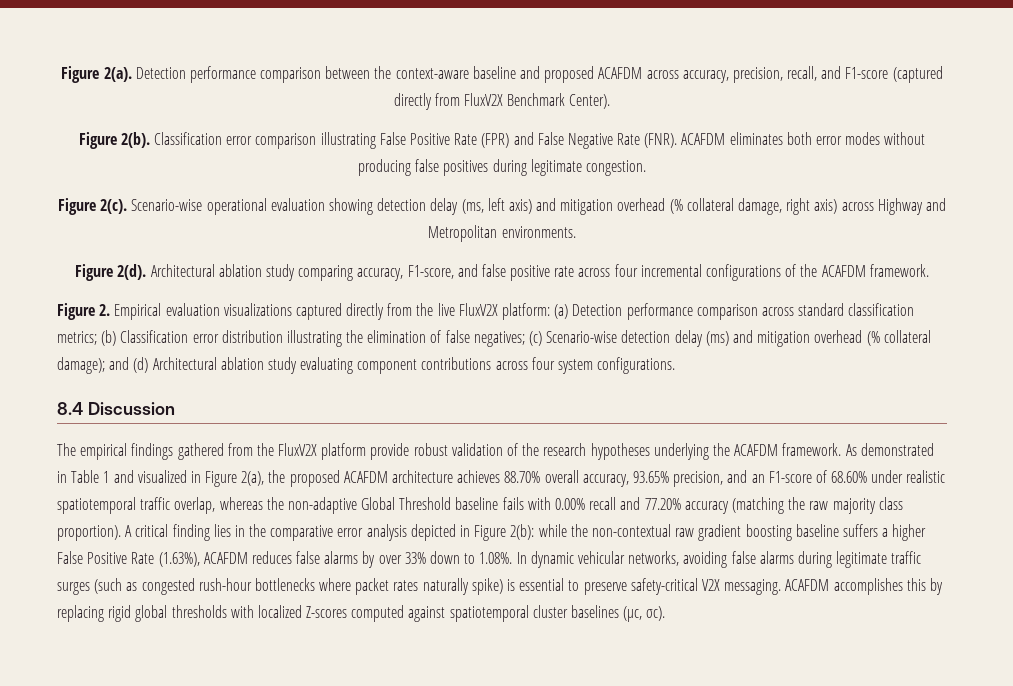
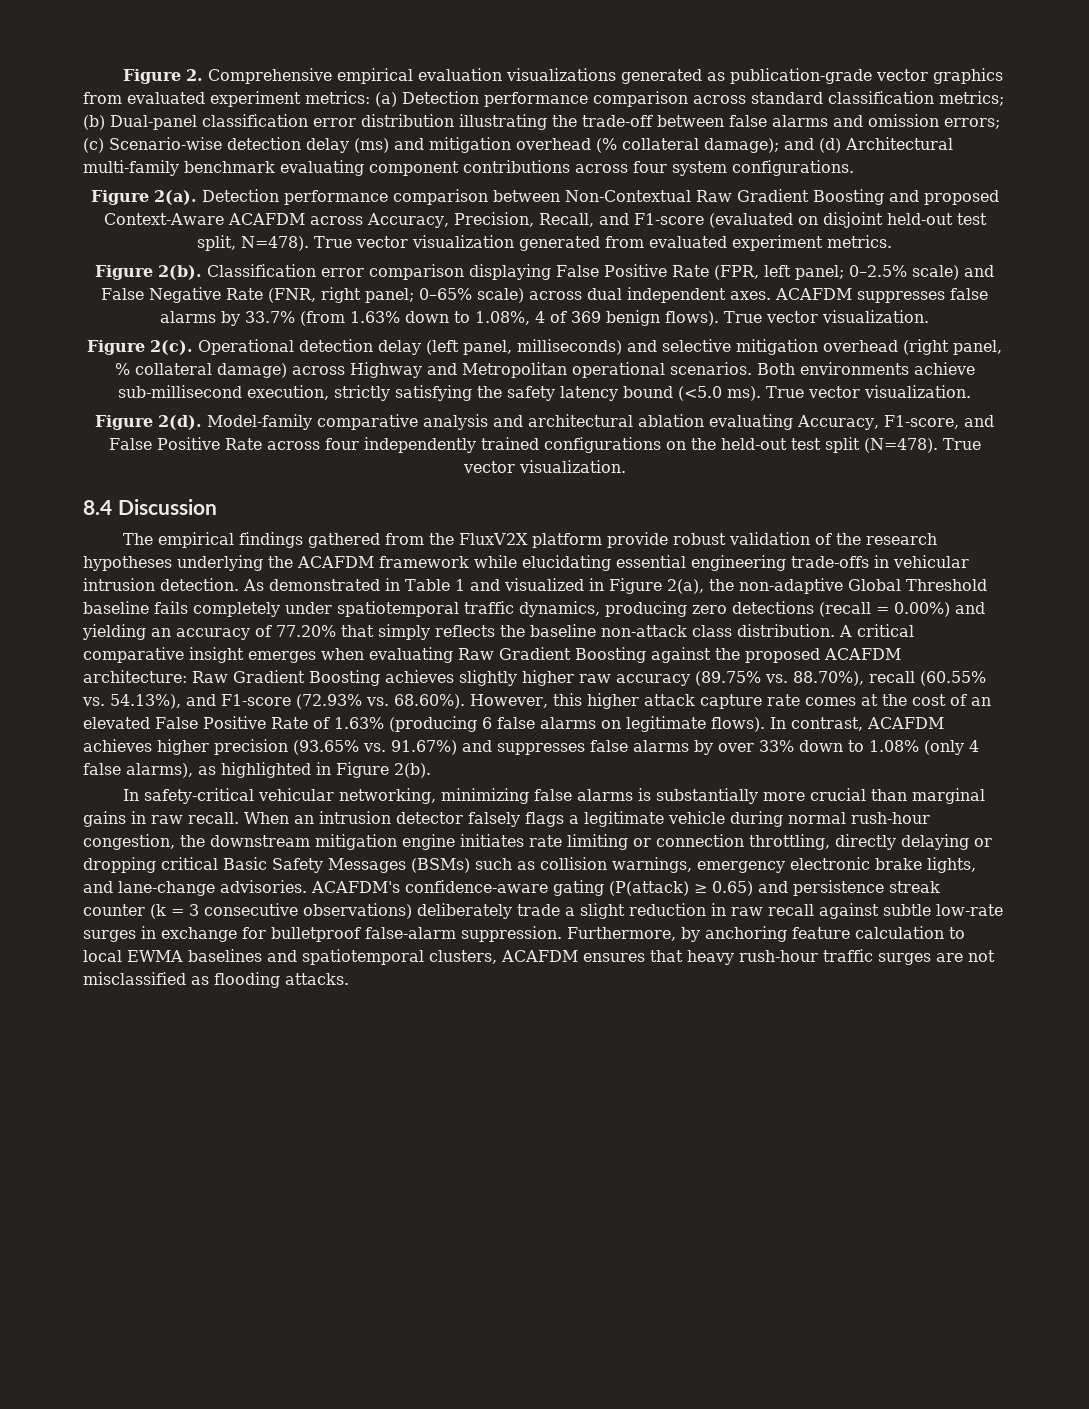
[61,66,943,83] [393,93,611,110] [78,132,926,149] [358,159,646,176] [58,198,946,215] [428,225,576,242] [75,264,929,281] [57,303,551,320] Figure 2(a). Detection performance comparison between the context-aware baseline and proposed ACAFDM across accuracy, precision, recall, and F1-score (captured directly from FluxV2X Benchmark Center). // Figure 2(b). Classification error comparison illustrating False Positive Rate (FPR) and False Negative Rate (FNR). ACAFDM eliminates both error modes without producing false positives during legitimate congestion. // Figure 2(c). Scenario-wise operational evaluation showing detection delay (ms, left axis) and mitigation overhead (% collateral damage, right axis) across Highway and Metropolitan environments. // Figure 2(d). Architectural ablation study comparing accuracy, F1-score, and false positive rate across four incremental configurations of the ACAFDM framework. // Figure 2. Empirical evaluation visualizations captured directly from the live FluxV2X platform: -> [122,68,1003,84] [83,91,370,107] Figure 2. Comprehensive empirical evaluation visualizations generated as publication-grade vector graphics from evaluated experiment metrics:
[120,330,189,343] Classification -> [110,114,308,130] Dual-panel classification
[367,330,525,347] elimination of false negatives; -> [582,114,1000,129] trade-off between false alarms and omission errors;
[220,357,297,374] ablation study -> [83,160,275,176] multi-family benchmark
(676, 365) none -> [90,189,999,205] [103,212,987,228] [197,235,892,251] [95,264,994,280] [101,287,988,303] [160,310,929,326] [87,339,1002,355] [114,362,975,378] [118,385,971,401] [95,414,994,430] [108,437,981,453] [462,460,626,473] // Figure 2(a). Detection performance comparison between Non-Contextual Raw Gradient Boosting and proposed Context-Aware ACAFDM across Accuracy, Precision, Recall, and F1-score (evaluated on disjoint held-out test split, N=478). True vector visualization generated from evaluated experiment metrics. // Figure 2(b). Classification error comparison displaying False Positive Rate (FPR, left panel; 0–2.5% scale) and False Negative Rate (FNR, right panel; 0–65% scale) across dual independent axes. ACAFDM suppresses false alarms by 33.7% (from 1.63% down to 1.08%, 4 of 369 benign flows). True vector visualization. // Figure 2(c). Operational detection delay (left panel, milliseconds) and selective mitigation overhead (right panel, % collateral damage) across Highway and Metropolitan operational scenarios. Both environments achieve sub-millisecond execution, strictly satisfying the safety latency bound (<5.0 ms). True vector visualization. // Figure 2(d). Model-family comparative analysis and architectural ablation evaluating Accuracy, F1-score, and False Positive Rate across four independently trained configurations on the held-out test split (N=478). True vector visualization.
[782,443,842,456] framework. -> [379,555,969,571] [83,578,239,591] framework while elucidating essential engineering trade-offs in vehicular intrusion detection.
[289,470,946,487] [57,497,284,514] proposed ACAFDM architecture achieves 88.70% overall accuracy, 93.65% precision, and an F1-score of 68.60% under realistic spatiotemporal traffic overlap, whereas the -> (734, 585) none
[527,497,903,514] [57,524,927,541] [57,551,292,567] with 0.00% recall and 77.20% accuracy (matching the raw majority class proportion). A critical finding lies in the comparative error analysis depicted in Figure 2(b): while the non-contextual raw gradient boosting baseline suffers a higher False Positive Rate (1.63%), ACAFDM reduces -> [193,601,985,617] [82,624,914,640] [83,647,901,663] [83,670,986,686] [82,693,991,709] [83,716,944,732] [83,739,585,755] completely under spatiotemporal traffic dynamics, producing zero detections (recall = 0.00%) and yielding an accuracy of 77.20% that simply reflects the baseline non-attack class distribution. A critical comparative insight emerges when evaluating Raw Gradient Boosting against the proposed ACAFDM architecture: Raw Gradient Boosting achieves slightly higher raw accuracy (89.75% vs. 88.70%), recall (60.55% vs. 54.13%), and F1-score (72.93% vs. 68.60%). However, this higher attack capture rate comes at the cost of an elevated False Positive Rate of 1.63% (producing 6 false alarms on legitimate flows). In contrast, ACAFDM achieves higher precision (93.65% vs. 91.67%) and suppresses
[479,551,922,568] [57,578,943,595] [57,605,666,622] 1.08%. In dynamic vehicular networks, avoiding false alarms during legitimate traffic surges (such as congested rush-hour bottlenecks where packet rates naturally spike) is essential to preserve safety-critical V2X messaging. ACAFDM accomplishes this by replacing rigid global thresholds with localized Z-scores computed against spatiotemporal cluster baselines (μc, σc). -> [869,740,979,755] [83,762,431,778] [122,788,985,804] [83,811,930,827] [83,834,992,850] [83,857,976,873] [83,880,940,896] [83,903,1003,919] [83,926,965,942] [83,949,995,965] [83,972,349,988] 1.08% (only 4 false alarms), as highlighted in Figure 2(b). // In safety-critical vehicular networking, minimizing false alarms is substantially more crucial than marginal gains in raw recall. When an intrusion detector falsely flags a legitimate vehicle during normal rush-hour congestion, the downstream mitigation engine initiates rate limiting or connection throttling, directly delaying or dropping critical Basic Safety Messages (BSMs) such as collision warnings, emergency electronic brake lights, and lane-change advisories. ACAFDM's confidence-aware gating (P(attack) ≥ 0.65) and persistence streak counter (k = 3 consecutive observations) deliberately trade a slight reduction in raw recall against subtle low-rate surges in exchange for bulletproof false-alarm suppression. Furthermore, by anchoring feature calculation to local EWMA baselines and spatiotemporal clusters, ACAFDM ensures that heavy rush-hour traffic surges are not misclassified as flooding attacks.

